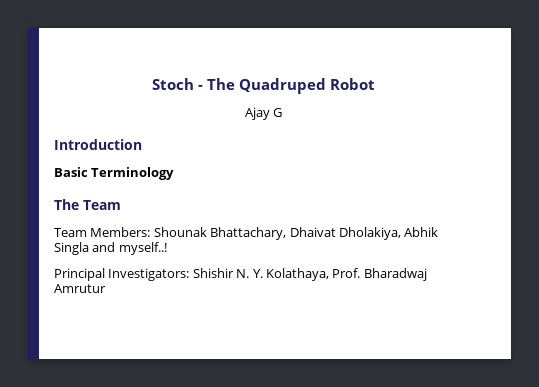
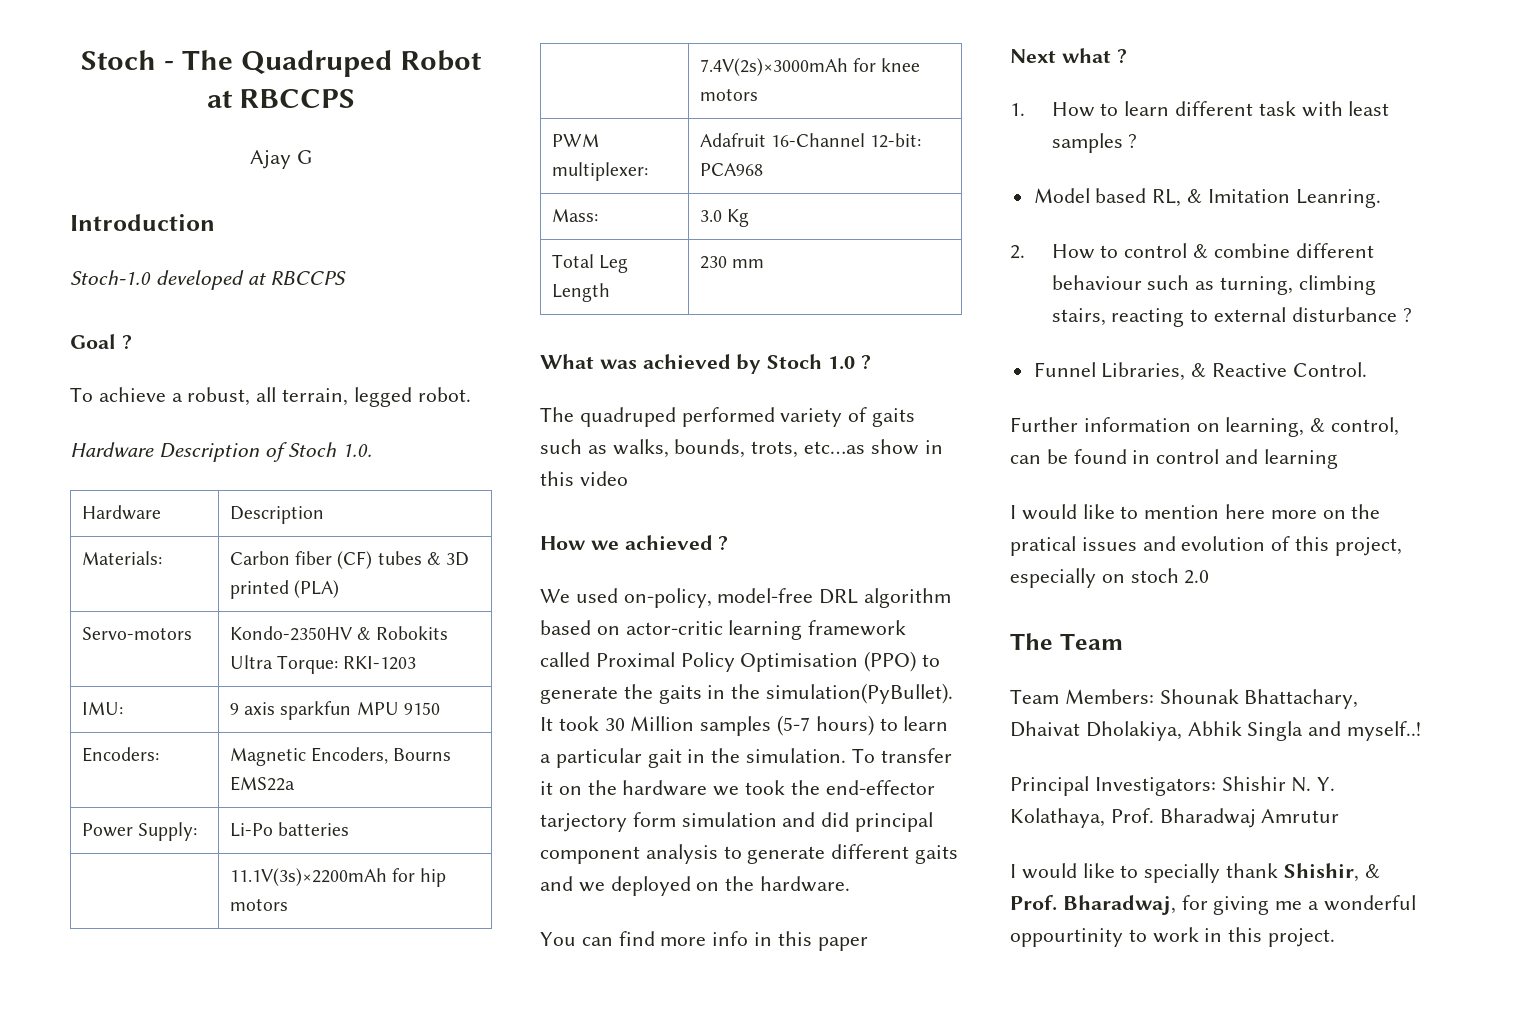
(376, 84) none -> [206,89,356,108] at RBCCPS
[54,167,175,180] Basic Terminology -> [70,270,347,290] [70,334,132,350] [70,387,471,407] [70,442,373,462] [81,505,161,520] [229,506,324,524] [81,551,162,565] [229,551,470,569] [229,580,340,599] [81,627,192,640] [229,626,449,641] [229,655,417,674] [81,702,123,715] [229,701,440,720] [81,747,159,762] [229,747,452,766] [229,776,295,791] [81,822,198,841] [229,822,350,837] [229,868,447,887] [229,898,288,911] [699,58,921,76] [699,88,758,101] [551,134,599,147] [551,162,648,181] [699,133,922,148] [699,163,763,176] [551,209,598,222] [699,209,750,227] [551,254,629,273] [551,283,610,302] [699,256,765,269] [540,354,871,374] [540,407,916,427] [540,439,943,458] [540,471,628,486] [540,535,729,551] [540,588,952,608] [540,620,907,640] [540,651,941,672] [540,683,954,704] [540,715,949,736] [540,748,952,768] [540,780,935,796] [540,812,934,832] [540,844,959,864] [540,876,851,896] [540,931,868,951] [1010,48,1127,64] [1010,101,1390,117] [1051,133,1138,153] [1033,188,1381,208] [1010,243,1374,259] [1051,275,1376,295] [1051,307,1412,327] [1033,362,1367,381] [1010,417,1400,437] [1010,449,1338,469] [1010,504,1381,520] [1010,536,1402,556] [1010,568,1210,588] Stoch-1.0 developed at RBCCPS // Goal ? // To achieve a robust, all terrain, legged robot. // Hardware Description of Stoch 1.0. // Hardware | Description // Materials: | Carbon fiber (CF) tubes & 3D printed (PLA) // Servo-motors | Kondo-2350HV & Robokits Ultra Torque: RKI-1203 // IMU: | 9 axis sparkfun MPU 9150 // Encoders: | Magnetic Encoders, Bourns EMS22a // Power Supply: | Li-Po batteries // | 11.1V(3s)×2200mAh for hip motors // | 7.4V(2s)×3000mAh for knee motors // PWM multiplexer: | Adafruit 16-Channel 12-bit: PCA968 // Mass: | 3.0 Kg // Total Leg Length | 230 mm // What was achieved by Stoch 1.0 ? // The quadruped performed variety of gaits such as walks, bounds, trots, etc…as show in this video // How we achieved ? // We used on-policy, model-free DRL algorithm based on actor-critic learning framework called Proximal Policy Optimisation (PPO) to generate the gaits in the simulation(PyBullet). It took 30 Million samples (5-7 hours) to learn a particular gait in the simulation. To transfer it on the hardware we took the end-effector tarjectory form simulation and did principal component analysis to generate different gaits and we deployed on the hardware. // You can find more info in this paper // Next what ? // 1. How to learn different task with least samples ? // Model based RL, & Imitation Leanring. // 2. How to control & combine different behaviour such as turning, climbing stairs, reacting to external disturbance ? // Funnel Libraries, & Reactive Control. // Further information on learning, & control, can be found in control and learning // I would like to mention here more on the pratical issues and evolution of this project, especially on stoch 2.0
(106, 288) none -> [1010,863,1380,883] [1010,895,1416,915] [1010,927,1336,947] // I would like to specially thank Shishir, & Prof. Bharadwaj, for giving me a wonderful oppourtinity to work in this project.

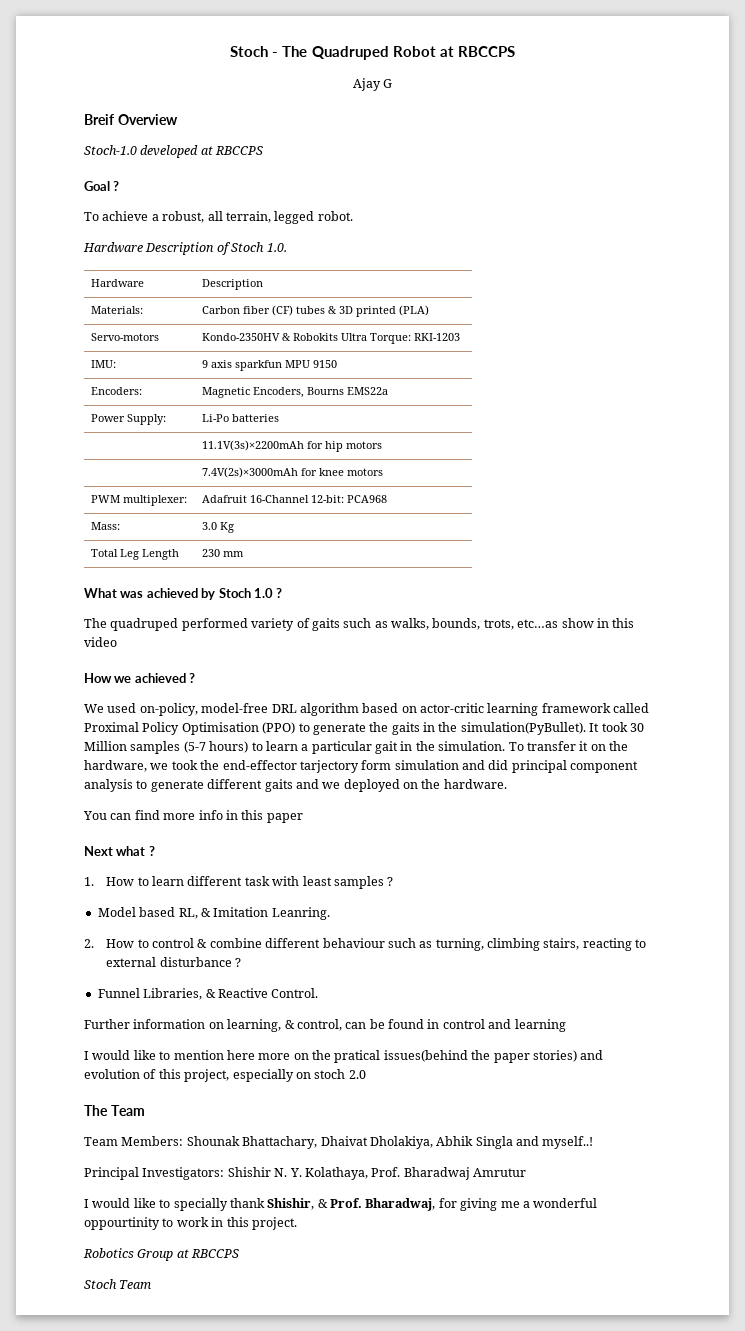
[70,214,215,231] Introduction -> [84,114,178,125] Breif Overview
[622,780,708,796] hardware -> [84,760,147,772] hardware,
[1081,537,1137,551] issues -> [383,1050,577,1063] issues(behind the paper stories)
(1336, 937) none -> [83,1248,240,1261] [84,1279,152,1289] // Robotics Group at RBCCPS // Stoch Team

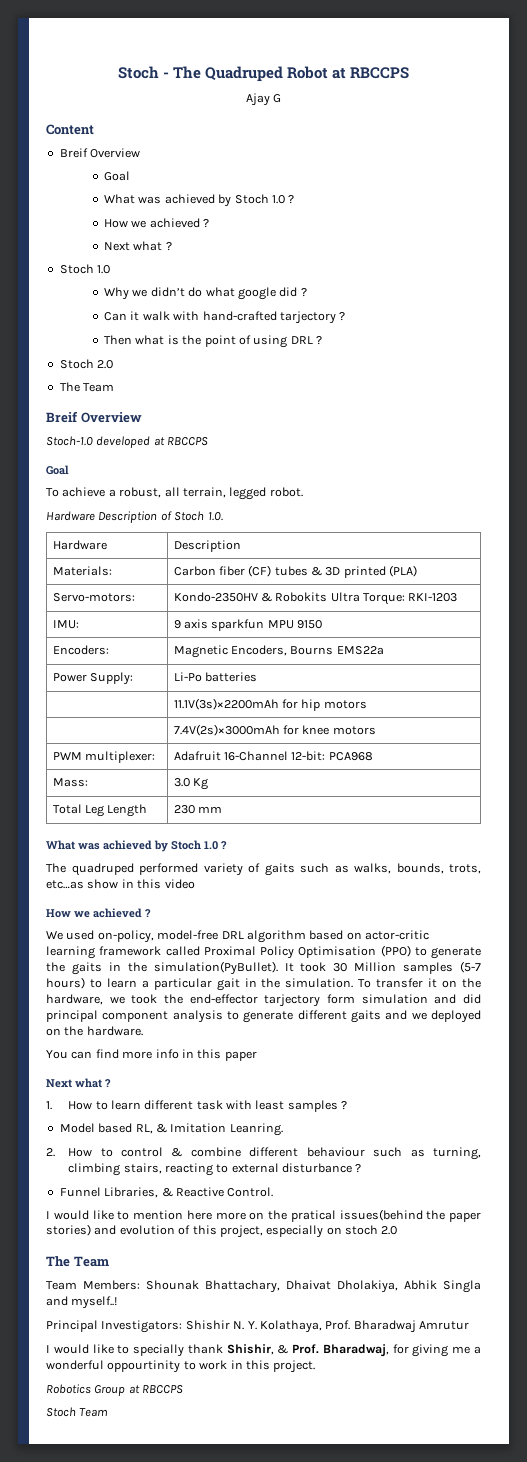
(393, 83) none -> [46,124,94,135] [59,148,141,158] [103,171,130,181] [103,194,295,207] [103,218,210,228] [103,241,172,251] [59,264,111,274] [103,287,307,300] [103,311,346,324] [103,335,322,348] [59,359,114,369] [59,382,115,392] // Content // Breif Overview // Goal // What was achieved by Stoch 1.0 ? // How we achieved ? // Next what ? // Stoch 1.0 // Why we didn’t do what google did ? // Can it walk with hand-crafted tarjectory ? // Then what is the point of using DRL ? // Stoch 2.0 // The Team
[113,181,120,191] ? -> (69, 470) none
[90,333,159,341] Servo-motors -> [52,593,135,602] Servo-motors:
[84,1019,566,1032] // Further information on learning, & control, can be found in control and learning -> (274, 1192) none

